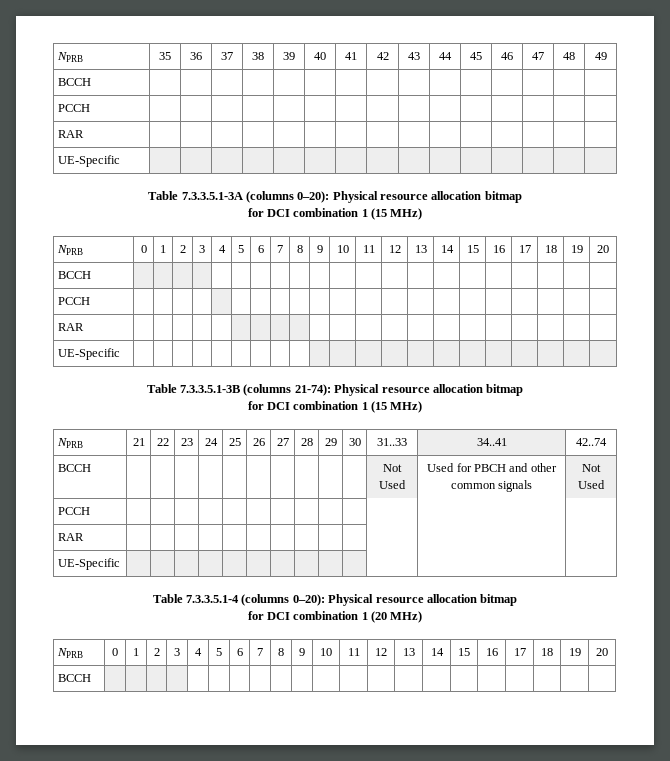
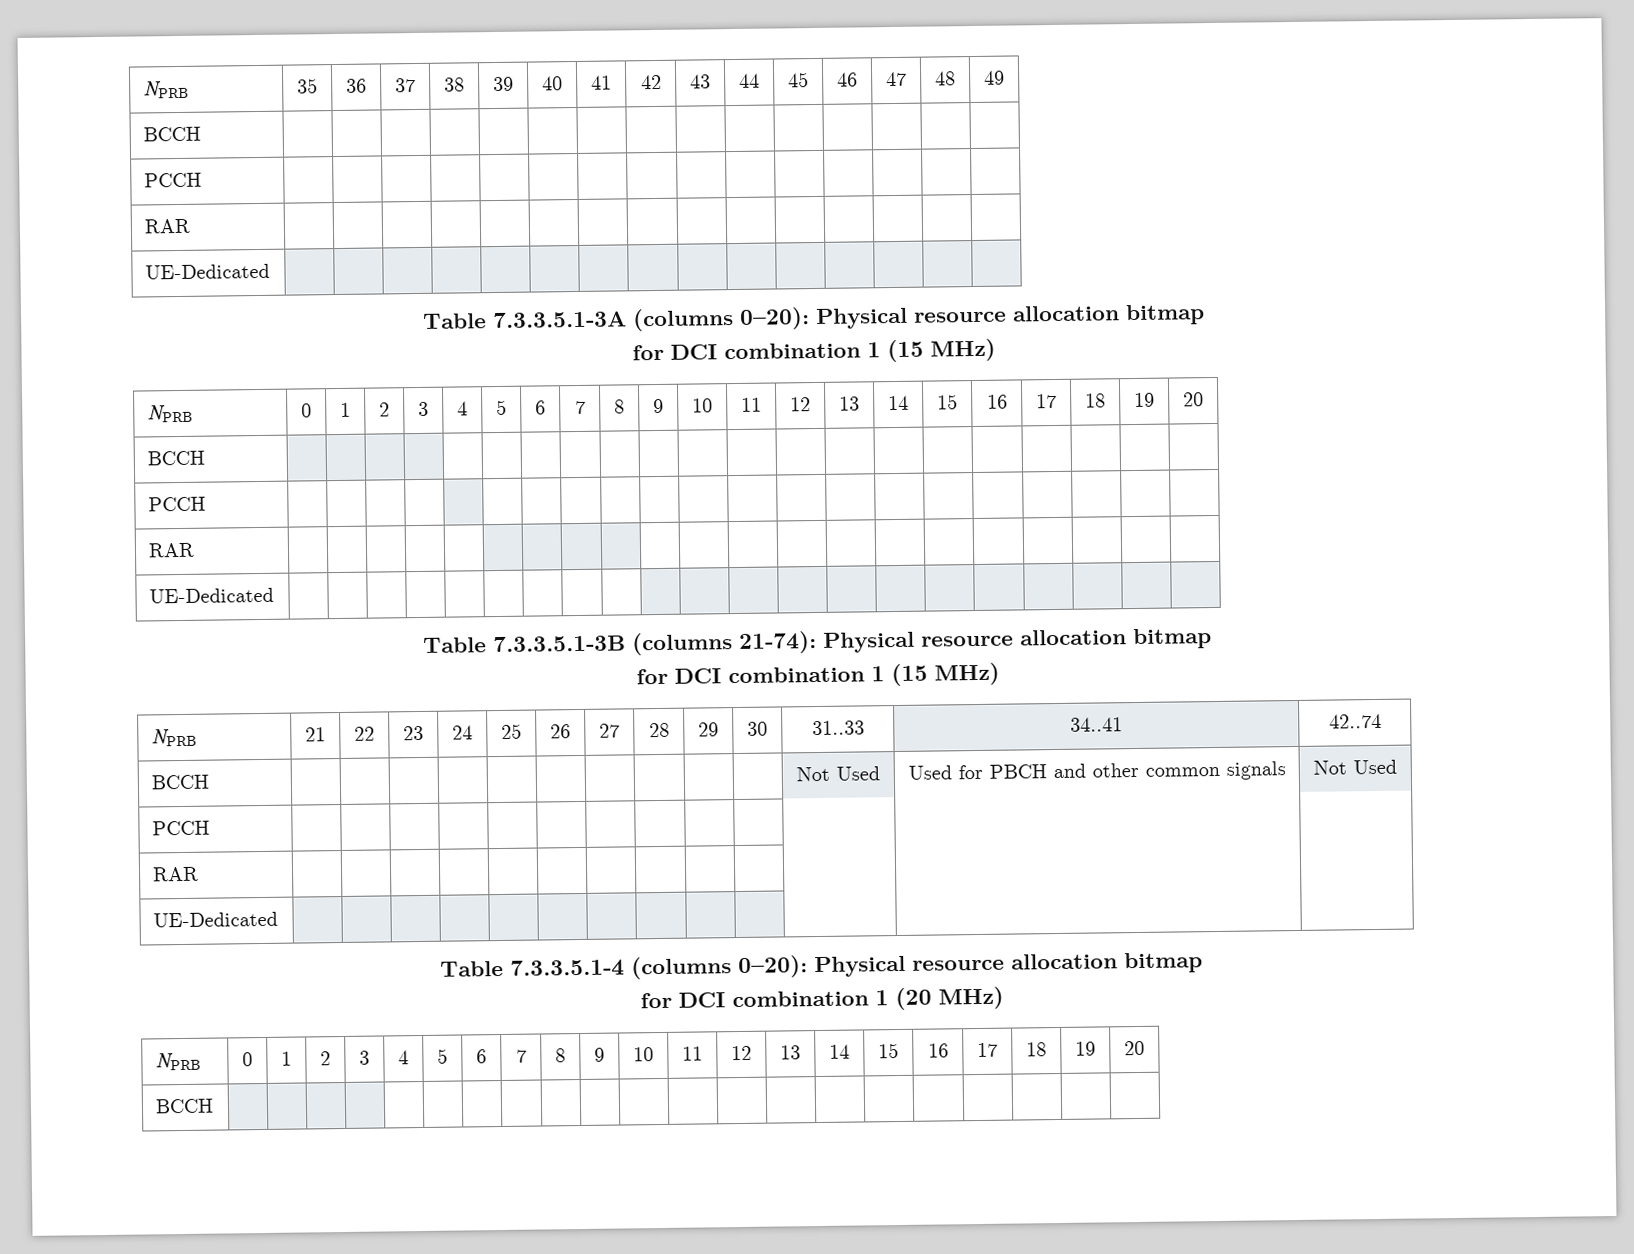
[58,155,121,167] UE-Specific -> [145,263,271,280] UE-Dedicated
[58,348,121,360] UE-Specific -> [149,587,275,604] UE-Dedicated
[58,558,121,570] UE-Specific -> [153,911,279,928] UE-Dedicated

